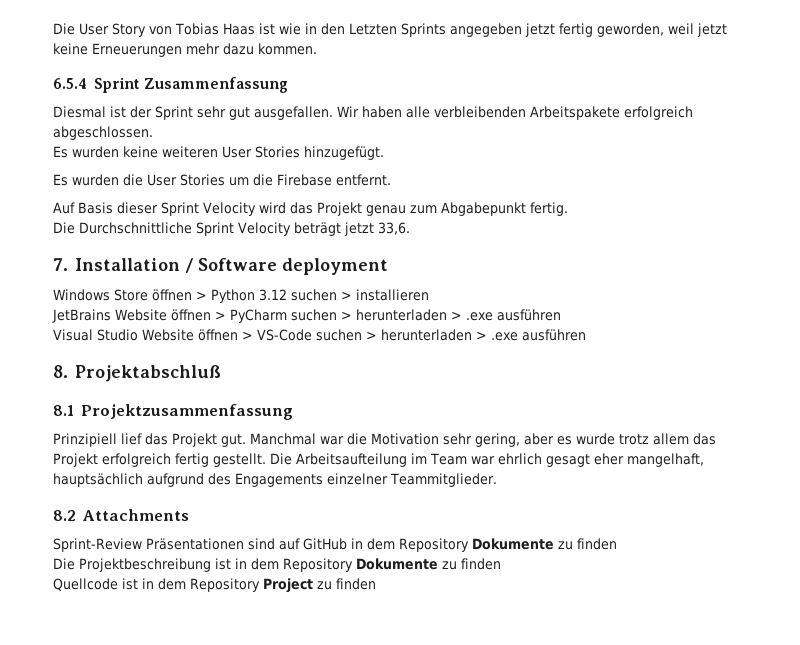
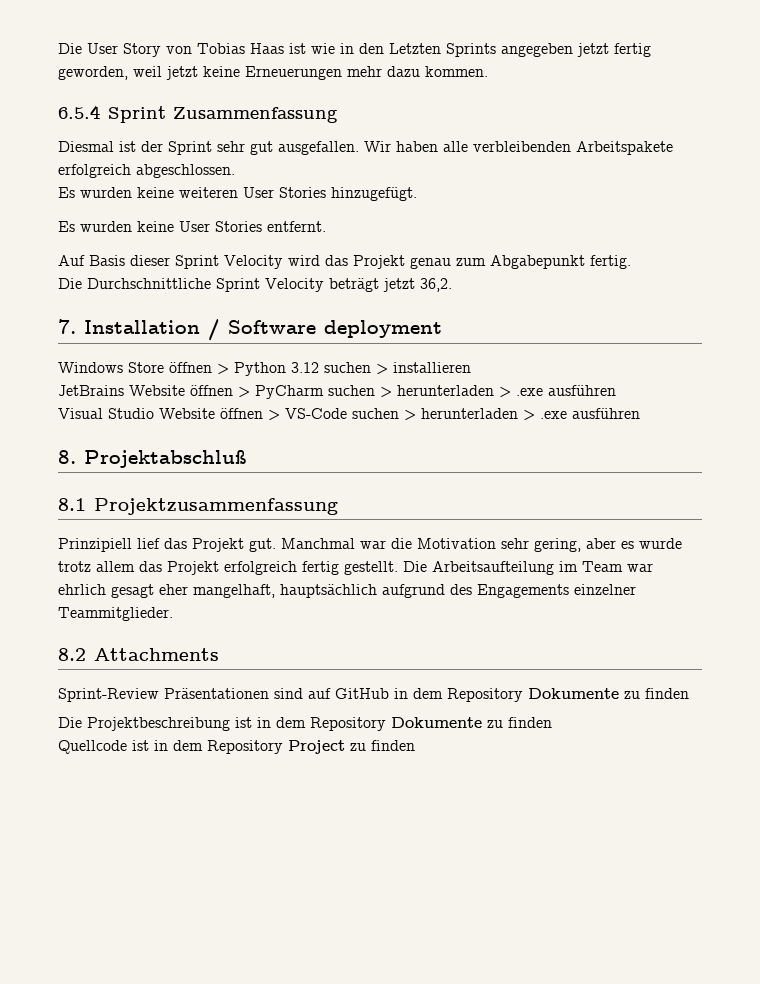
[123,174,332,186] die User Stories um die Firebase -> [137,221,262,232] keine User Stories
[377,222,410,235] 33,6. -> [420,278,452,292] 36,2.

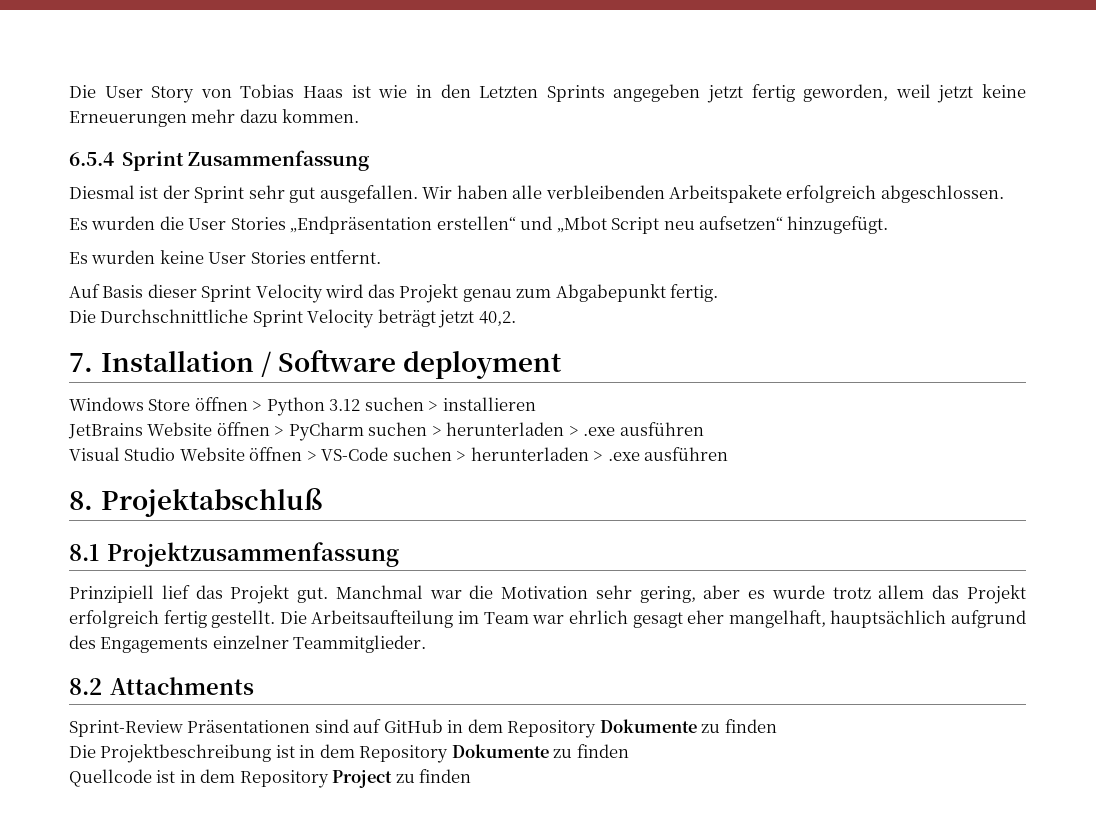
[137,187,326,198] keine weiteren User Stories -> [159,216,784,234] die User Stories „Endpräsentation erstellen“ und „Mbot Script neu aufsetzen“
[420,278,452,292] 36,2. -> [478,311,516,326] 40,2.

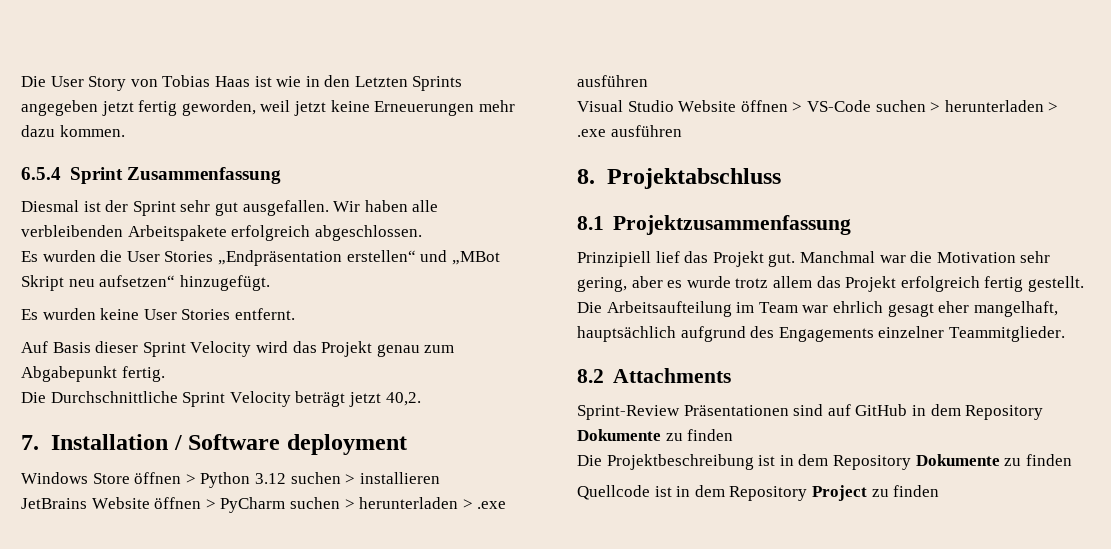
[556,216,660,234] „Mbot Script -> [451,251,500,265] [21,275,64,291] „MBot Skript
[101,488,323,517] Projektabschluß -> [607,168,782,189] Projektabschluss

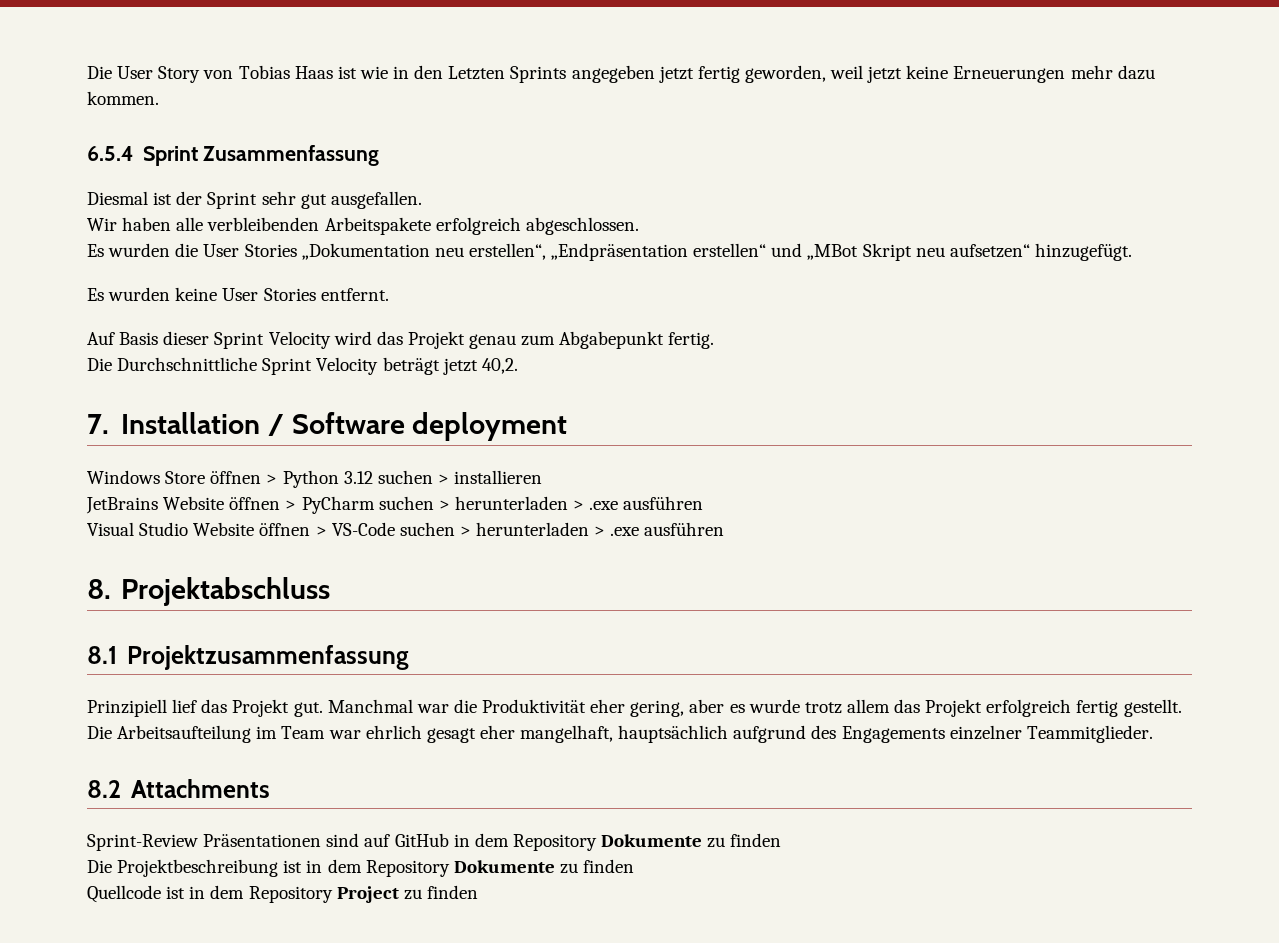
(329, 208) none -> (422, 200) //
(214, 256) none -> [301,243,546,260] „Dokumentation neu erstellen“,
[936,251,1051,263] Motivation sehr -> [482,699,626,713] Produktivität eher

